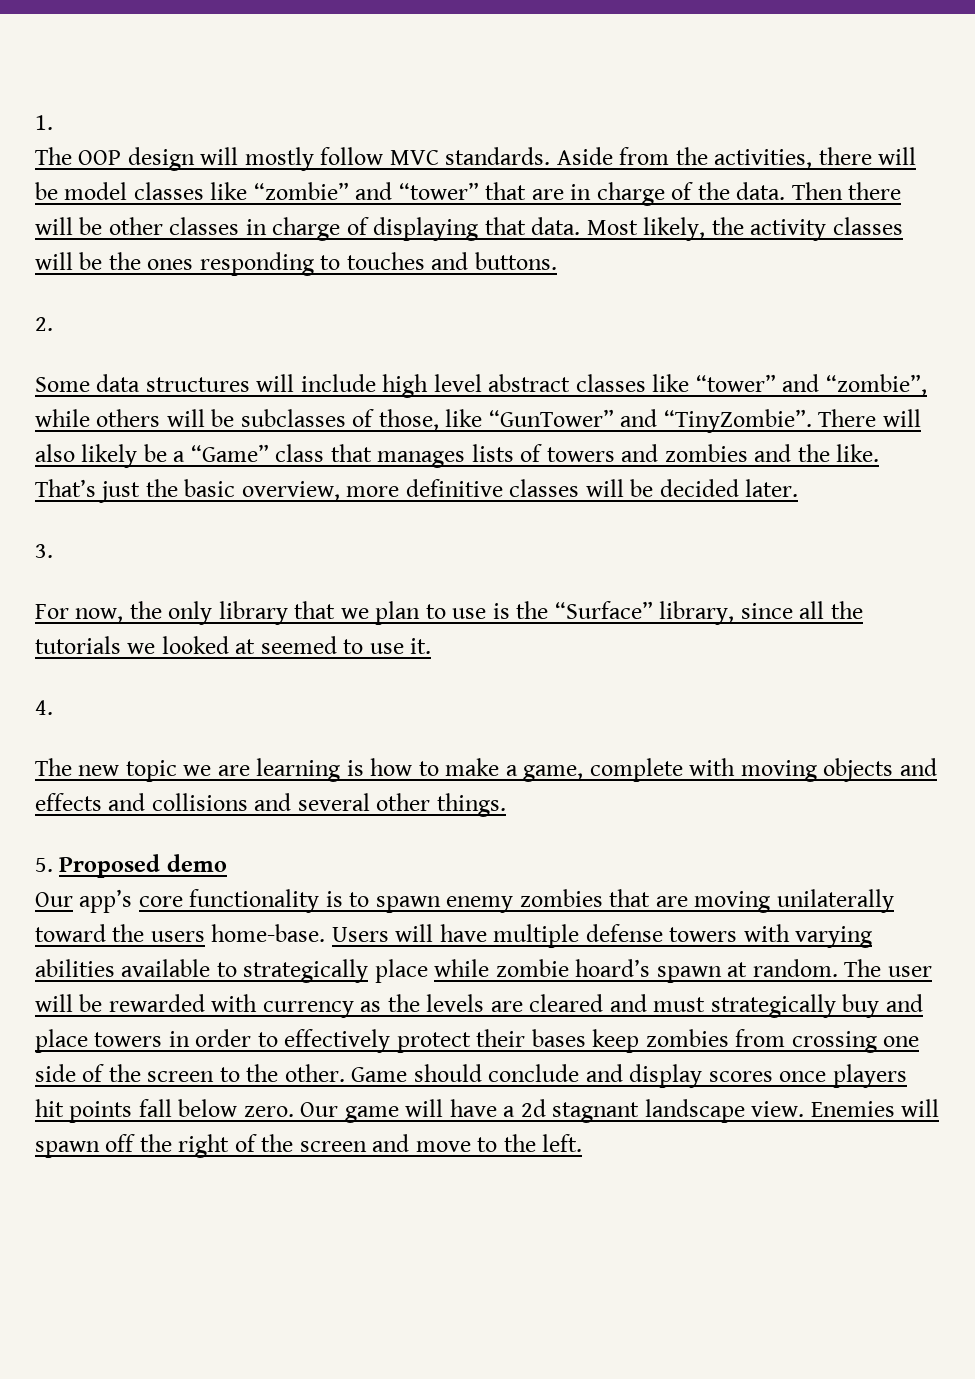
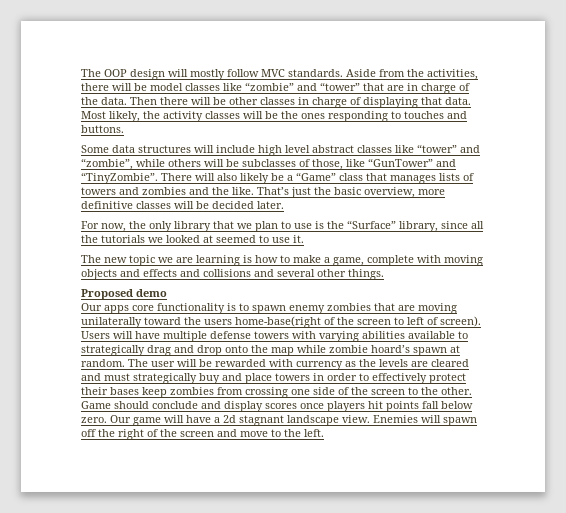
[35,115,53,130] 1. // -> (81, 73) none
[35,317,53,331] // 2. -> (124, 129) none
[35,544,53,558] // 3. -> (284, 205) none
[35,700,53,715] // 4. -> (304, 239) none
[35,858,53,872] 5. -> (384, 274) none
[79,889,133,913] app’s -> [104,305,129,314] apps
[211,924,326,942] home-base. -> [235,316,481,328] home-base(right of the screen to left of screen).
[374,959,428,983] place -> [147,345,294,356] drag and drop onto the map

